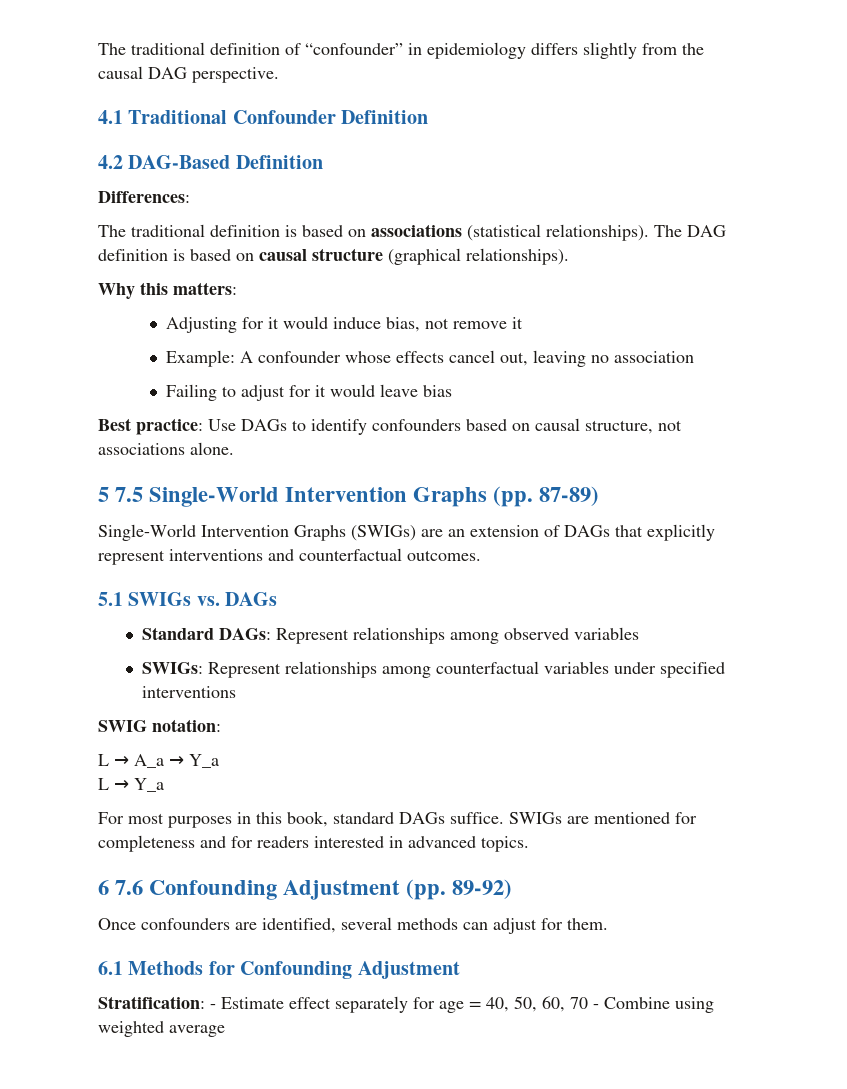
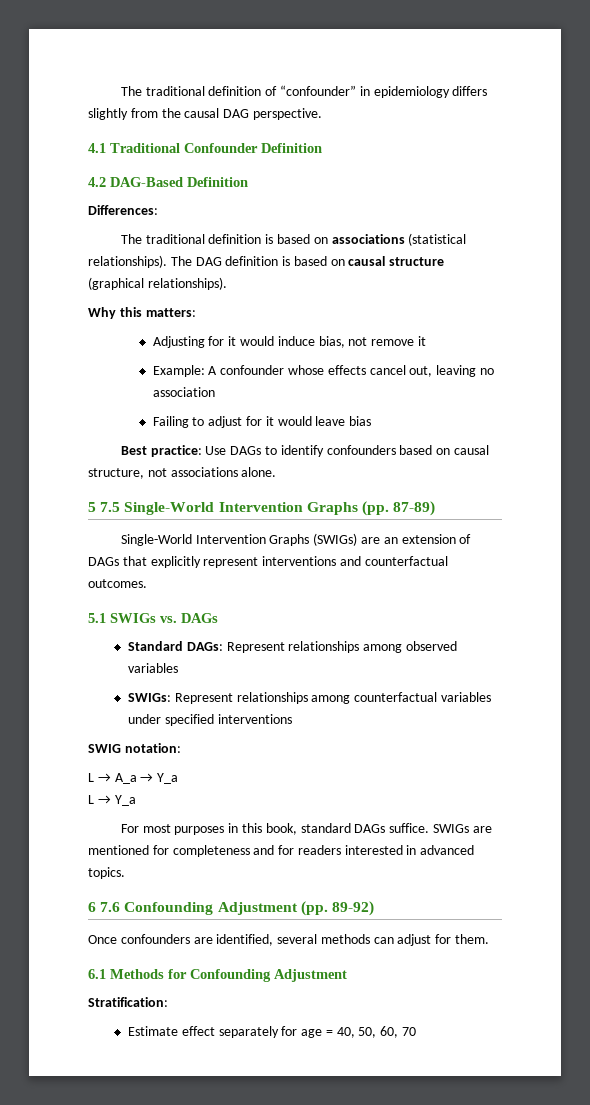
[210,1004,216,1009] - -> (168, 1002) //
[593,997,714,1013] [98,1021,225,1037] - Combine using weighted average -> (417, 1031) none

